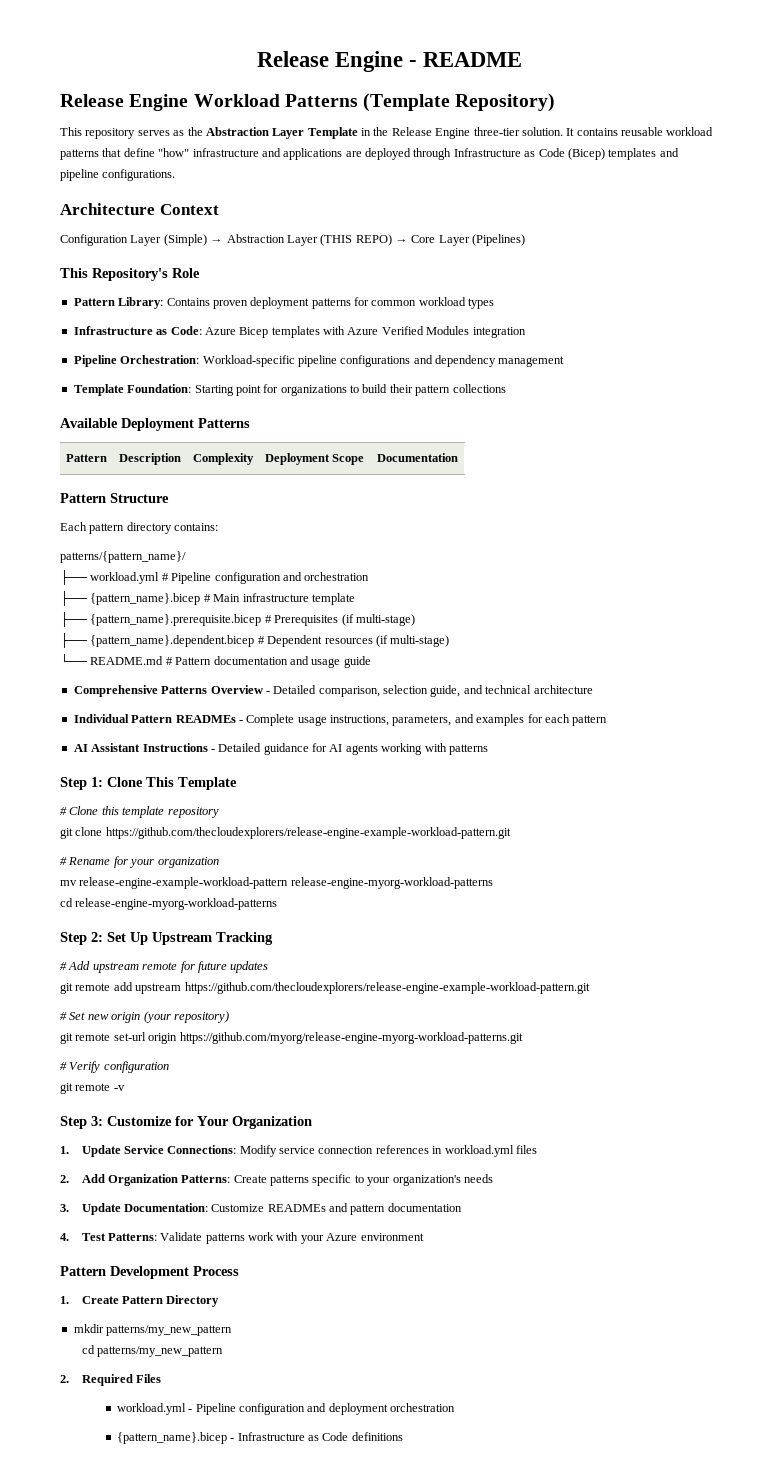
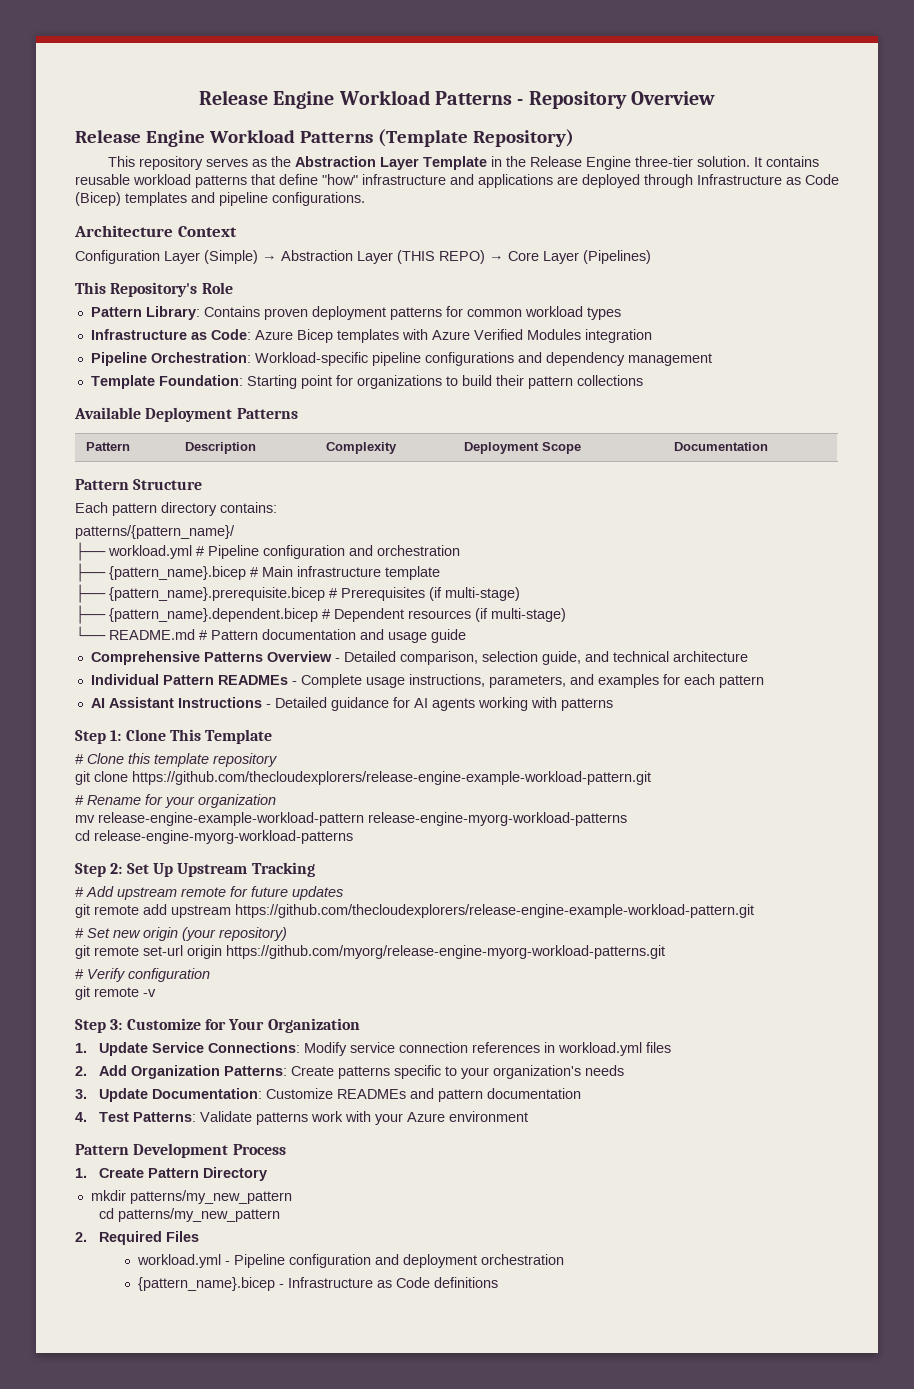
[256,51,523,72] Release Engine - README -> [198,90,716,109] Release Engine Workload Patterns - Repository Overview

